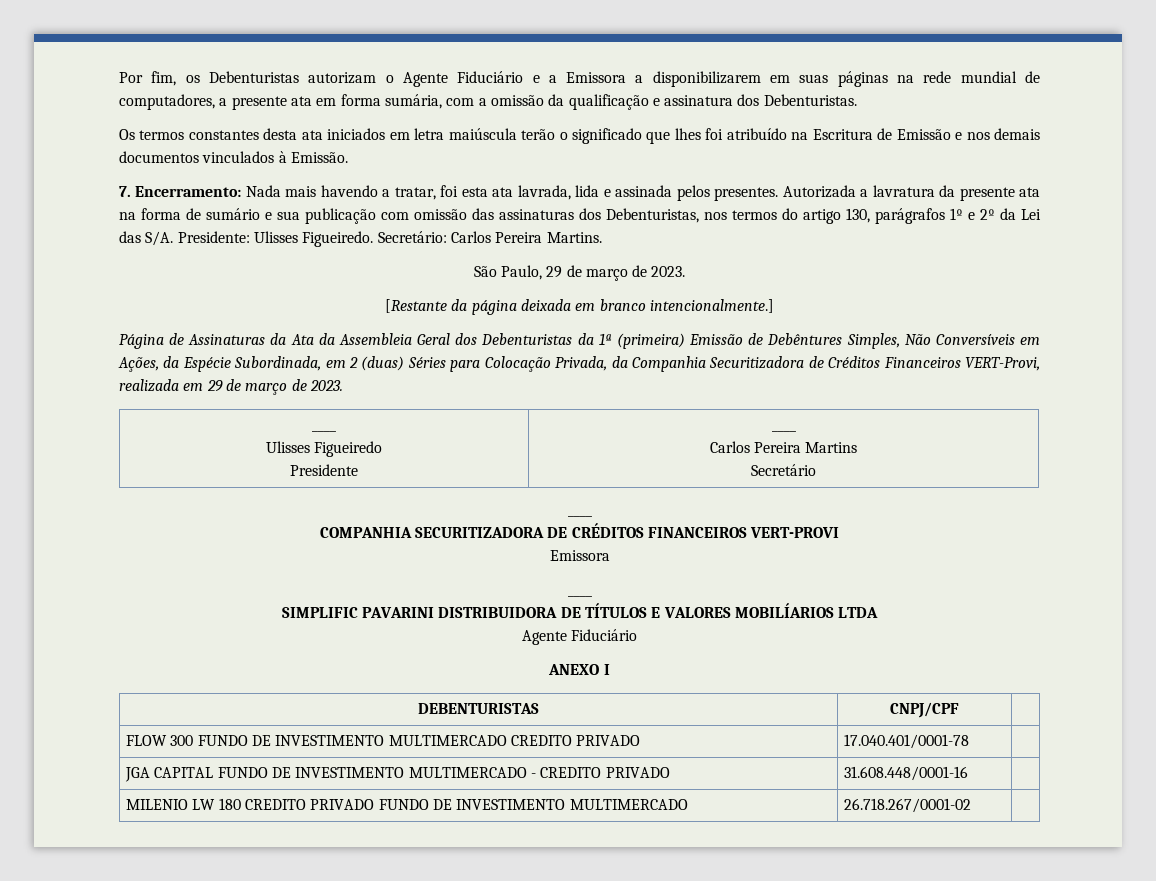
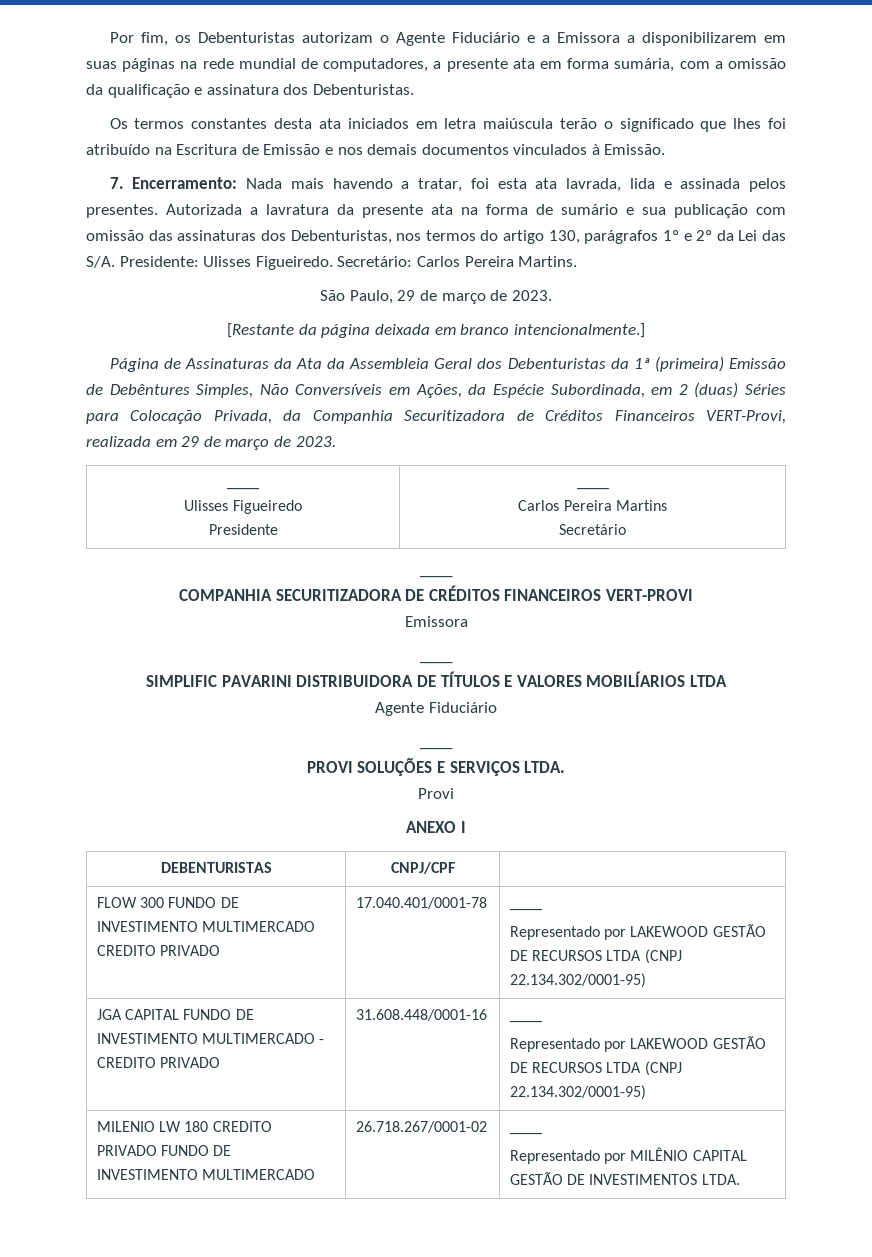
(638, 635) none -> [420,747,453,750] [306,758,566,776] [418,788,454,799] // ____ // PROVI SOLUÇÕES E SERVIÇOS LTDA. // Provi
(970, 741) none -> [510,908,543,911] [510,924,766,940] [510,949,682,964] [510,973,647,988] ____ // Representado por LAKEWOOD GESTÃO DE RECURSOS LTDA (CNPJ 22.134.302/0001-95)
(969, 773) none -> [510,1020,543,1023] [510,1036,766,1052] [510,1061,682,1076] [510,1085,647,1100] ____ // Representado por LAKEWOOD GESTÃO DE RECURSOS LTDA (CNPJ 22.134.302/0001-95)
(972, 805) none -> [510,1132,543,1135] [510,1147,747,1164] [510,1172,740,1185] ____ // Representado por MILÊNIO CAPITAL GESTÃO DE INVESTIMENTOS LTDA.

